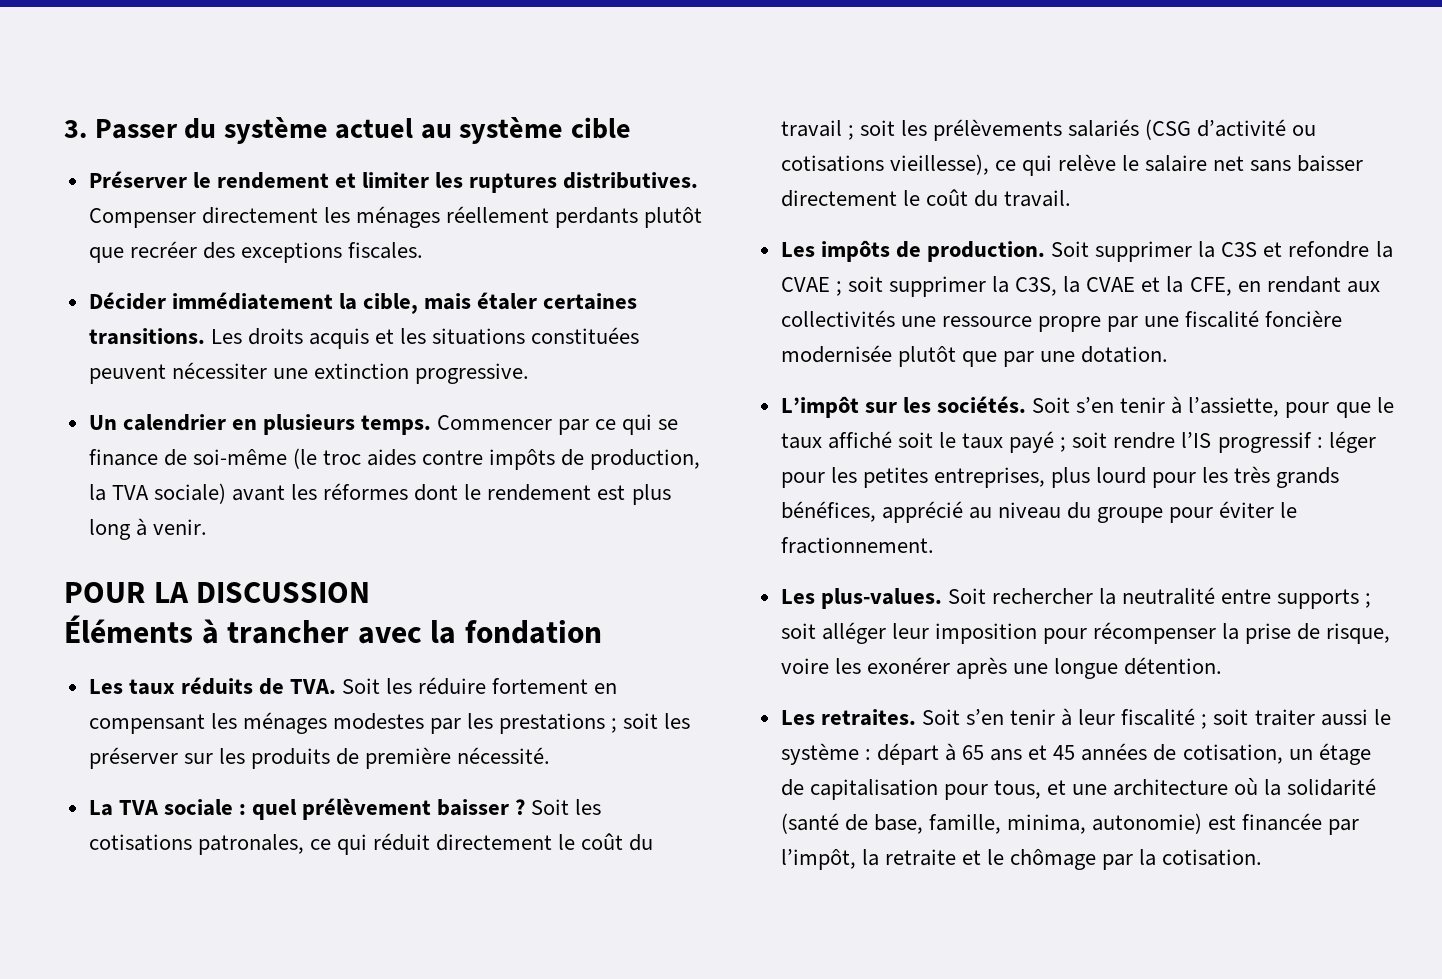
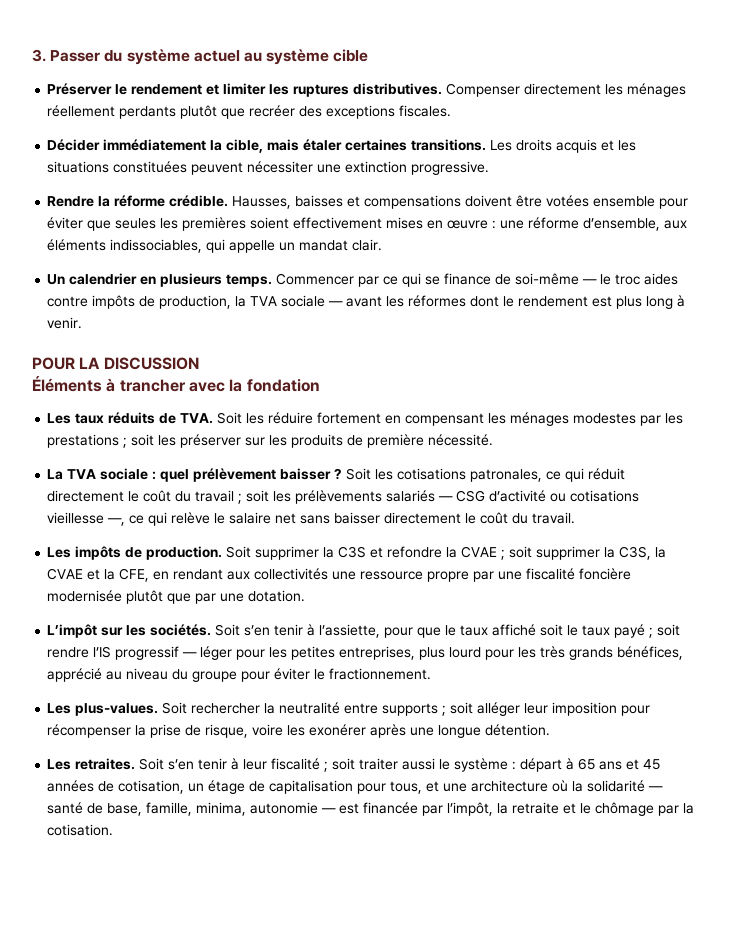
(530, 373) none -> [47,195,689,209] [47,217,688,231] [47,239,383,253] // Rendre la réforme crédible. Hausses, baisses et compensations doivent être votées ensemble pour éviter que seules les premières soient effectivement mises en œuvre : une réforme d’ensemble, aux éléments indissociables, qui appelle un mandat clair.
[292,448,317,469] (le -> [582,274,612,285] — le
[153,483,226,504] sociale) -> [281,295,344,307] sociale —
[1145,119,1192,140] (CSG -> [438,490,486,502] — CSG
[889,154,989,175] vieillesse), -> [47,512,126,526] vieillesse —,
[1316,437,1323,448] : -> [182,652,198,657] —
[780,813,839,834] (santé -> [648,786,664,791] [47,802,84,814] — santé
[1092,813,1203,834] autonomie) -> [250,802,337,814] autonomie —

